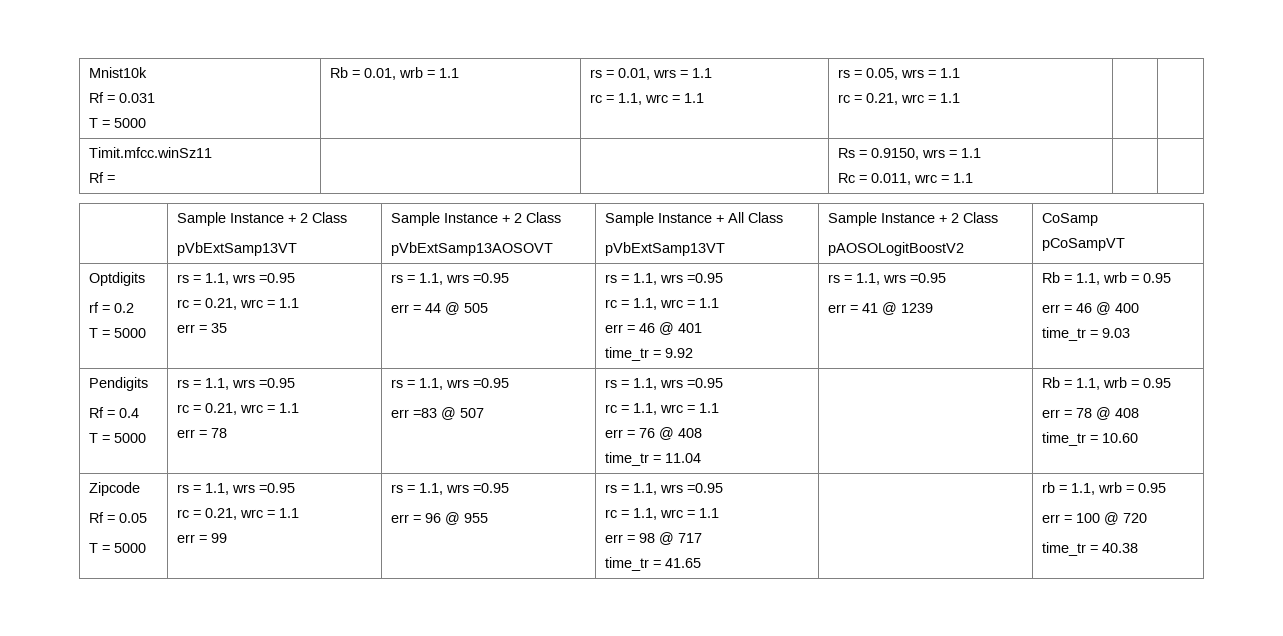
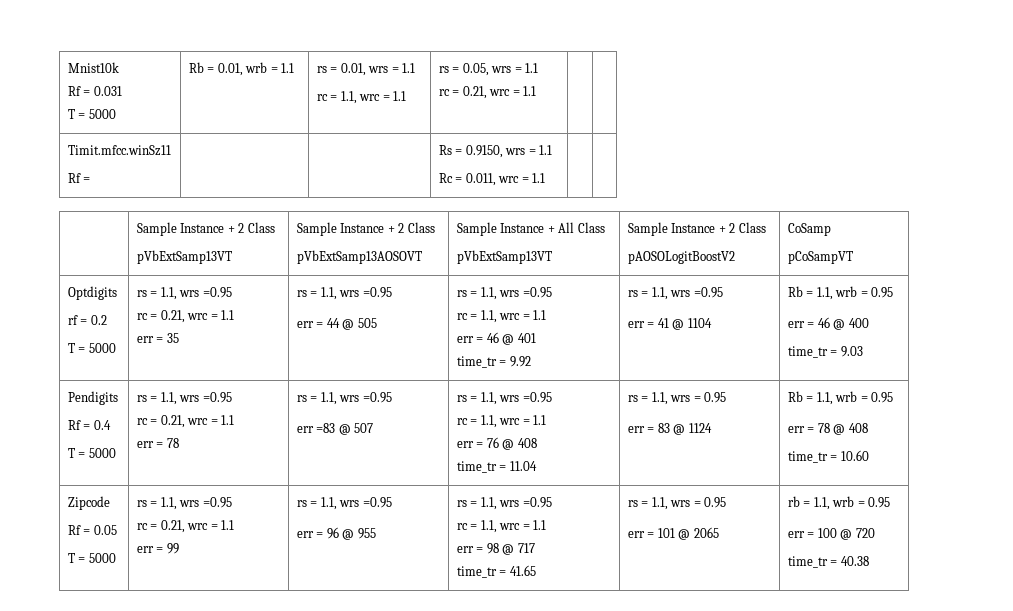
[900,303,933,313] 1239 -> [687,318,712,328] 1104
(701, 458) none -> [627,392,727,405] [627,423,712,435] rs = 1.1, wrs = 0.95 // err = 83 @ 1124
(701, 563) none -> [627,497,727,510] [627,527,719,540] rs = 1.1, wrs = 0.95 // err = 101 @ 2065

